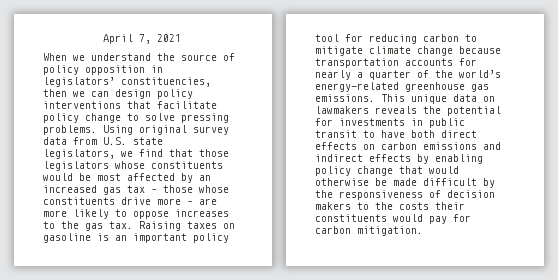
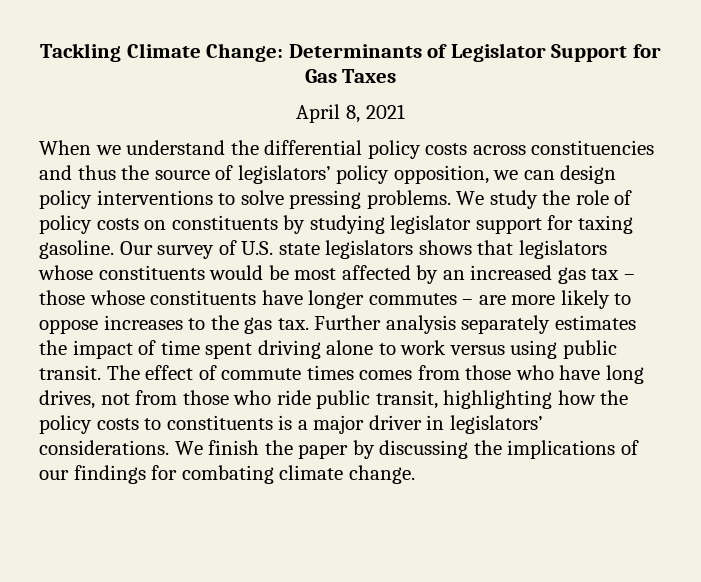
[102,34,151,44] April 7, -> [40,43,661,62] [304,69,397,83] [296,104,361,123] Tackling Climate Change: Determinants of Legislator Support for Gas Taxes // April 8,
[181,53,235,61] [43,65,163,75] [43,77,211,87] [43,89,67,97] source of policy opposition in legislators’ constituencies, then -> [264,140,655,159] [39,165,489,184] differential policy costs across constituencies and thus the source of legislators’ policy opposition,
[127,101,217,109] [43,113,229,123] [43,125,229,135] [43,137,163,145] [43,149,229,159] that facilitate policy change to solve pressing problems. Using original survey data from U.S. state legislators, we find that those -> [218,190,633,209] [39,215,633,234] [39,240,514,259] to solve pressing problems. We study the role of policy costs on constituents by studying legislator support for taxing gasoline. Our survey of U.S. state legislators shows that
[121,197,181,205] drive more -> [261,290,457,309] have longer commutes
[139,221,235,231] [43,233,229,243] [315,34,477,44] [315,46,501,56] [315,58,477,68] [315,70,501,80] [315,82,489,92] [315,94,495,104] [315,106,501,116] [315,118,465,128] [315,130,477,138] [315,142,501,150] [315,154,483,164] [315,166,459,176] [315,178,495,188] [315,190,495,200] [315,202,465,210] [315,214,471,224] [315,226,423,236] Raising taxes on gasoline is an important policy tool for reducing carbon to mitigate climate change because transportation accounts for nearly a quarter of the world’s energy-related greenhouse gas emissions. This unique data on lawmakers reveals the potential for investments in public transit to have both direct effects on carbon emissions and indirect effects by enabling policy change that would otherwise be made difficult by the responsiveness of decision makers to the costs their constituents would pay for carbon mitigation. -> [314,315,636,334] [39,340,617,359] [39,365,644,384] [39,390,629,409] [39,415,543,434] [39,440,639,459] [39,465,415,484] Further analysis separately estimates the impact of time spent driving alone to work versus using public transit. The effect of commute times comes from those who have long drives, not from those who ride public transit, highlighting how the policy costs to constituents is a major driver in legislators’ considerations. We finish the paper by discussing the implications of our findings for combating climate change.

